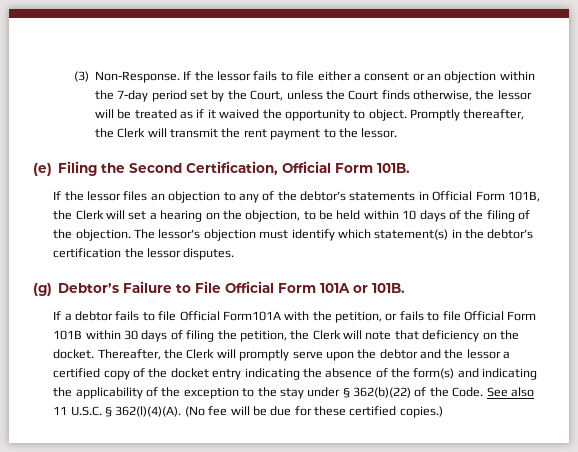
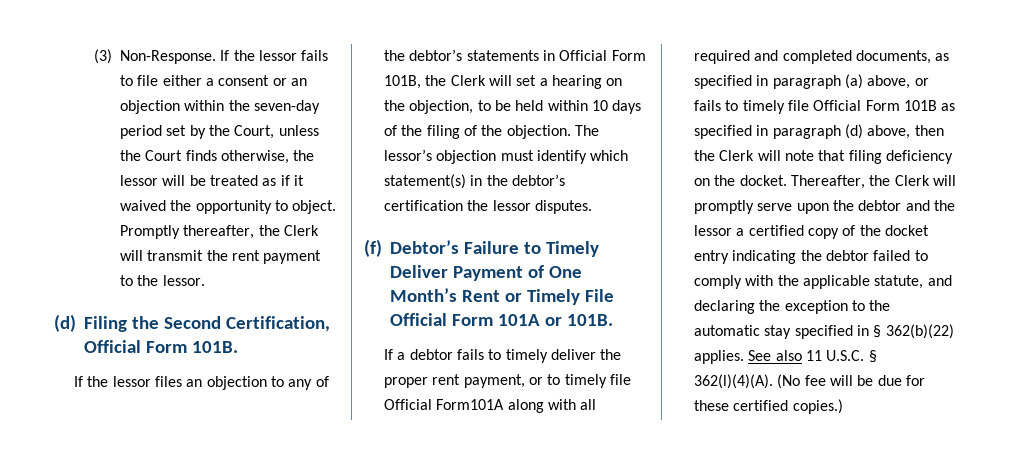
[117,90,149,102] 7-day -> [253,100,320,114] seven-day
[33,163,52,176] (e) -> [54,314,76,332] (d)
[33,283,52,296] (g) -> [364,239,382,257] (f)
(192, 288) none -> [545,241,599,257] [390,265,582,281] [390,288,580,305] Timely Deliver Payment of One Month’s Rent or Timely
[158,311,383,323] file Official Form101A with the petition, -> [505,349,622,363] [383,374,631,388] [383,399,597,413] [693,50,950,64] [693,74,911,89] timely deliver the proper rent payment, or to timely file Official Form101A along with all required and completed documents, as specified in paragraph (a) above,
(440, 316) none -> [742,100,785,114] timely
[85,330,287,342] within 30 days of filing the petition, -> [941,103,956,111] [693,124,944,139] as specified in paragraph (d) above, then
(419, 335) none -> [848,150,882,164] filing
[325,368,538,380] [53,387,484,399] absence of the form(s) and indicating the applicability of the exception to the stay under § 362(b)(22) of the Code. -> [825,250,928,261] [693,275,952,289] [693,300,891,314] [693,324,954,339] [693,350,744,364] debtor failed to comply with the applicable statute, and declaring the exception to the automatic stay specified in § 362(b)(22) applies.

